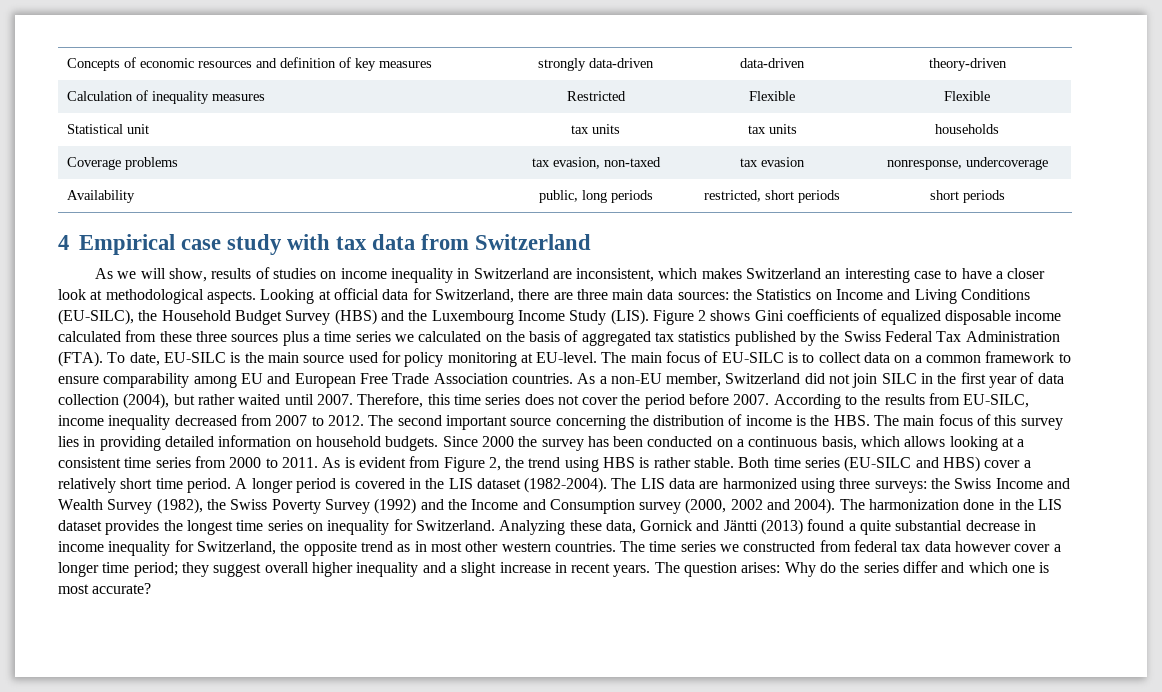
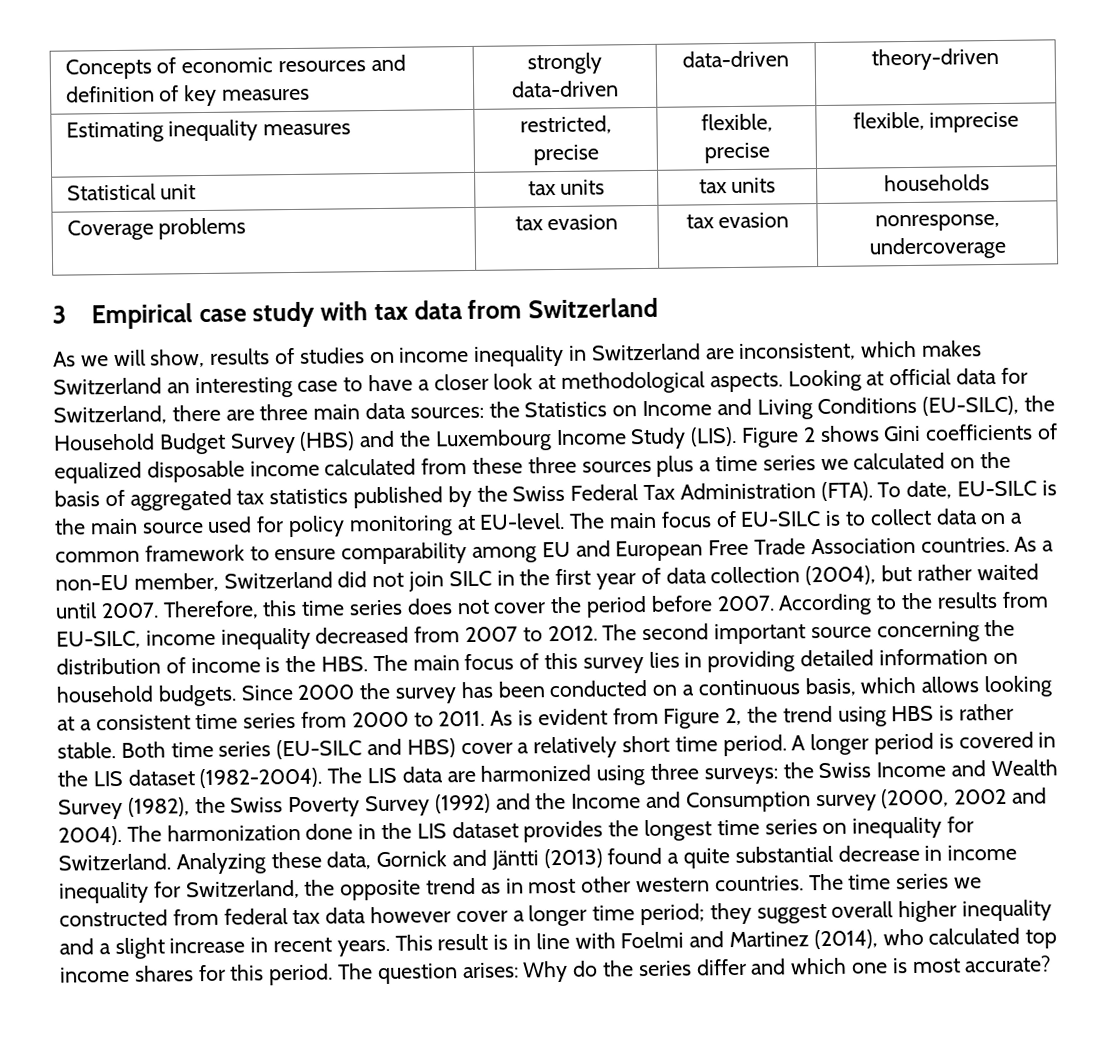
[67,90,149,101] Calculation of -> [65,121,164,143] Estimating
[566,91,626,101] [749,91,795,101] [944,91,990,101] Restricted | Flexible | Flexible -> [519,115,612,135] [532,144,599,166] [700,113,773,133] [703,142,770,164] [852,111,1020,133] restricted, precise | flexible, precise | flexible, imprecise
[552,157,661,169] evasion, non-taxed -> [547,214,619,231] evasion
[67,190,136,203] [538,190,653,203] [704,190,840,203] [929,190,1005,203] [58,235,69,250] // Availability | public, long periods | restricted, short periods | short periods // 4 -> [52,305,66,324] // 3
(651, 571) none -> [394,927,1058,951] [60,963,334,986] This result is in line with Foelmi and Martinez (2014), who calculated top income shares for this period.

